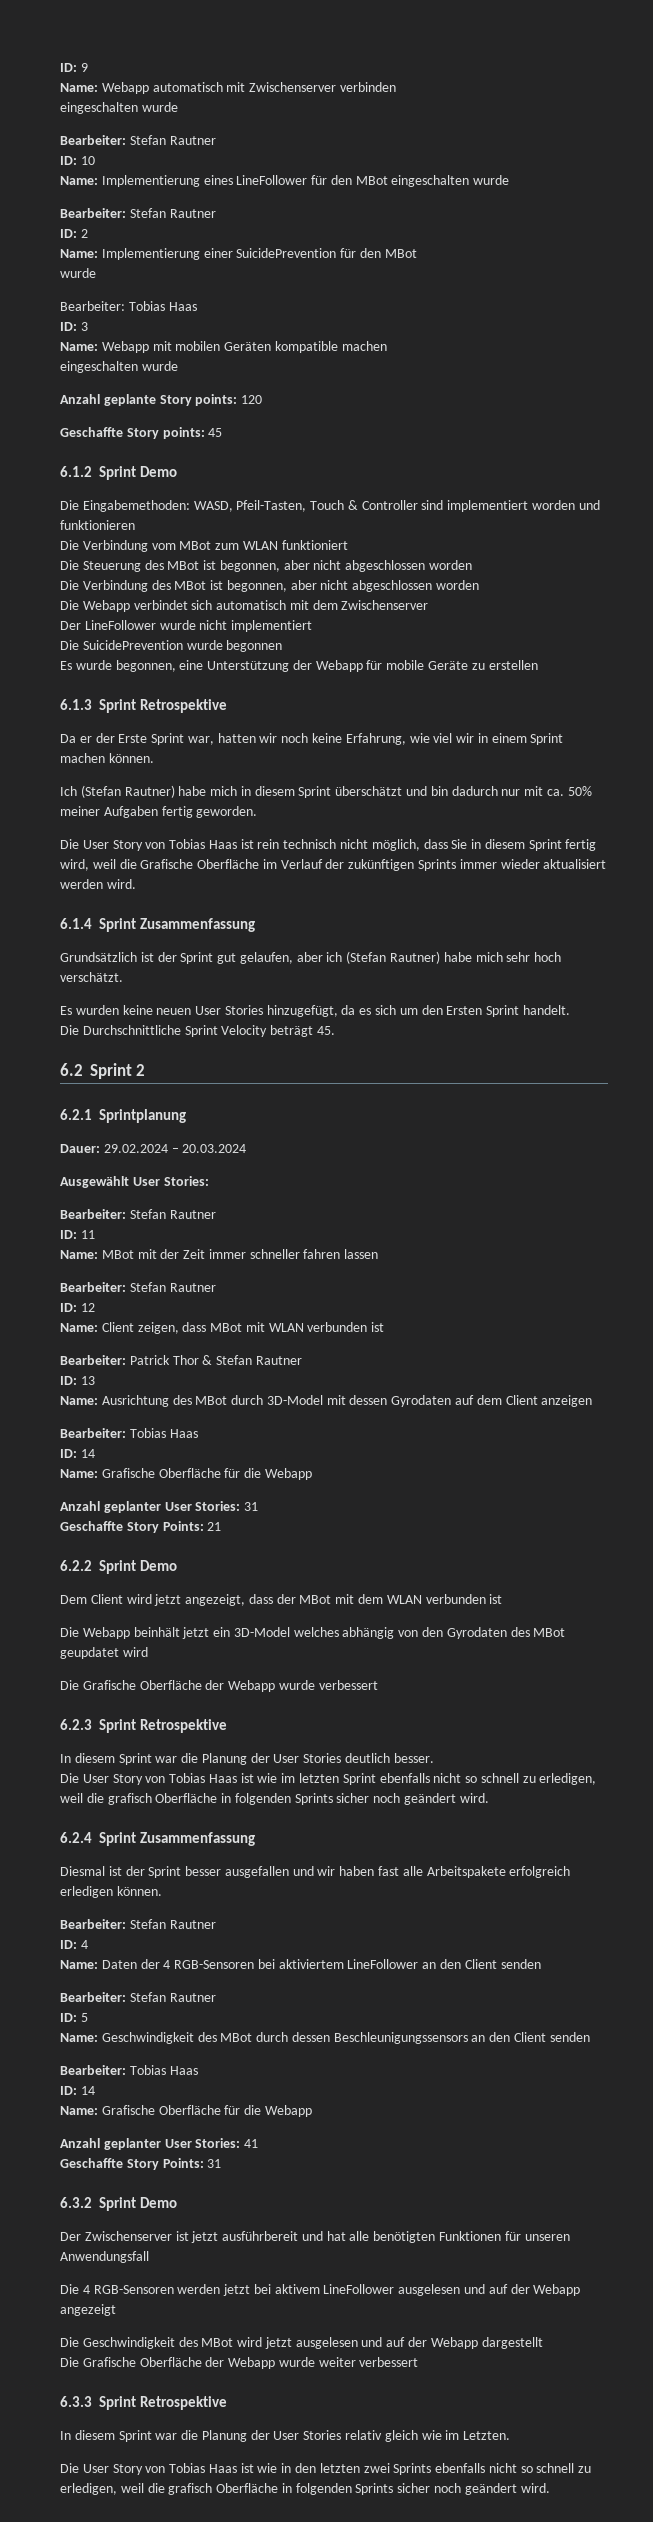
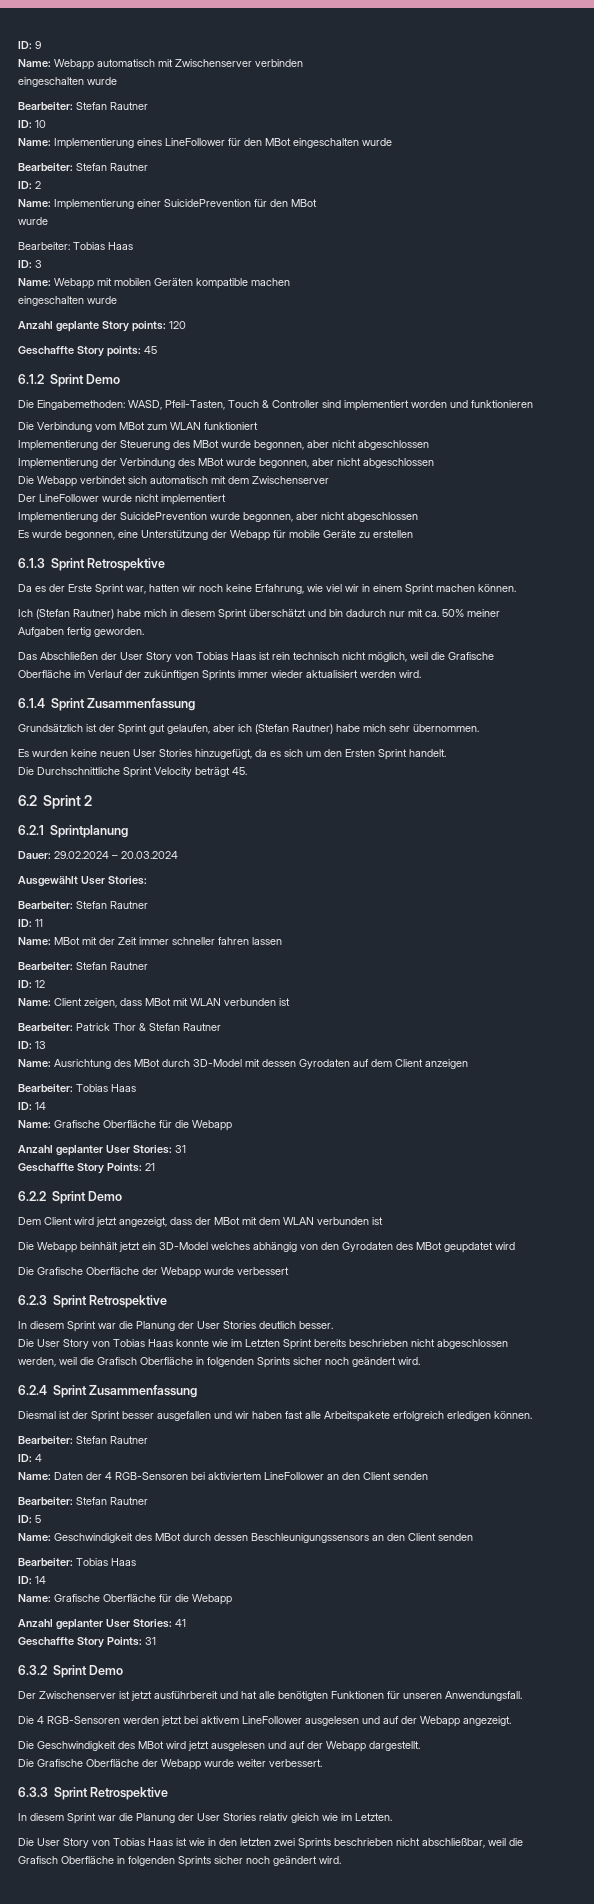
[60,560,79,570] Die -> [18,440,117,451] Implementierung der
[203,560,473,572] [60,580,79,590] ist begonnen, aber nicht abgeschlossen worden // Die -> [221,440,429,450] [18,458,117,469] wurde begonnen, aber nicht abgeschlossen // Implementierung der
[210,580,480,592] ist begonnen, aber nicht abgeschlossen worden -> [226,458,434,468] wurde begonnen, aber nicht abgeschlossen
[60,640,283,652] Die SuicidePrevention wurde begonnen -> [18,512,418,523] Implementierung der SuicidePrevention wurde begonnen, aber nicht abgeschlossen
[79,736,92,743] er -> [35,586,46,592] es
[60,839,79,849] Die -> [18,652,117,660] Das Abschließen der
[423,839,597,851] [60,859,89,871] dass Sie in diesem Sprint fertig wird, -> (407, 657) none
[534,952,562,962] [60,972,123,982] hoch verschätzt. -> [413,724,479,732] übernommen.
[240,1773,597,1785] [60,1793,152,1805] ist wie im letzten Sprint ebenfalls nicht so schnell zu erledigen, weil die grafisch -> [176,1339,508,1350] [18,1357,137,1367] konnte wie im Letzten Sprint bereits beschrieben nicht abgeschlossen werden, weil die Grafisch
[60,2251,149,2263] Anwendungsfall -> [445,1691,522,1701] Anwendungsfall.
[60,2304,116,2316] angezeigt -> [463,1716,511,1726] angezeigt.
[481,2337,543,2349] dargestellt -> [369,1741,420,1751] dargestellt.
[359,2357,419,2367] verbessert -> [269,1759,322,1767] verbessert.
[435,2463,592,2473] [60,2483,213,2495] ebenfalls nicht so schnell zu erledigen, weil die grafisch -> [334,1838,523,1848] [18,1856,58,1864] beschrieben nicht abschließbar, weil die Grafisch

